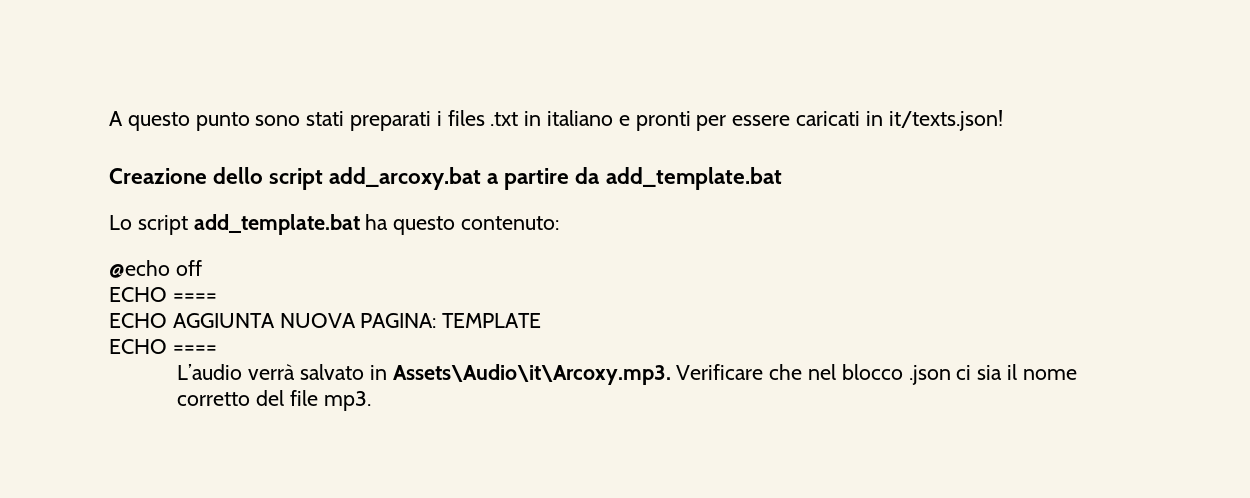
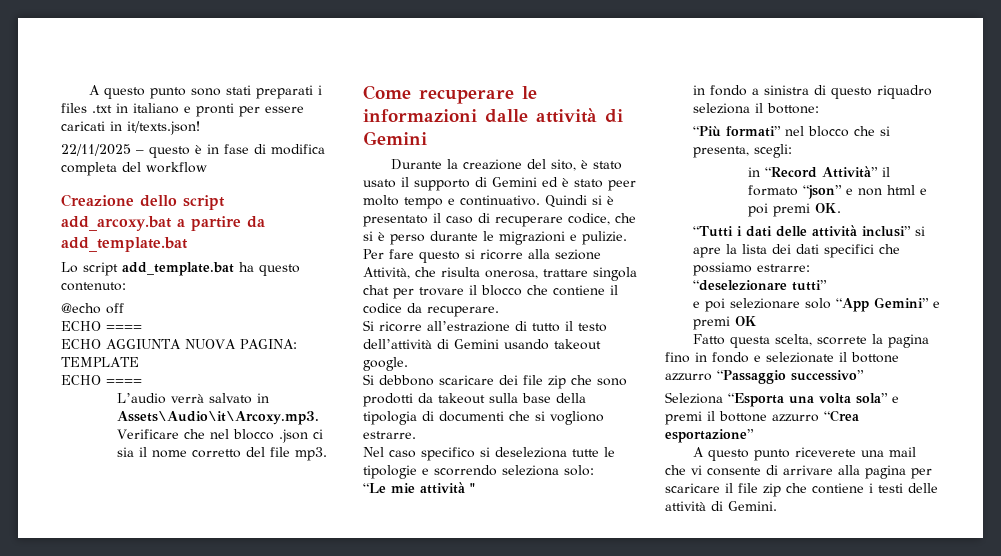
(1003, 120) none -> [61,144,325,158] [61,162,207,176] // 22/11/2025 – questo è in fase di modifica completa del workflow
(371, 401) none -> [363,85,537,104] [363,108,623,123] [363,131,427,145] [391,159,623,171] [363,177,636,191] [363,195,614,209] [363,213,636,227] [363,231,627,245] [363,249,601,263] [363,267,637,281] [363,285,618,299] [363,303,499,317] [363,320,607,332] [363,339,601,350] [363,357,408,371] [363,374,627,389] [363,393,586,407] [363,411,604,425] [363,431,416,439] [363,447,615,461] [363,465,594,479] [363,482,475,494] [692,85,932,99] [692,103,819,114] [692,126,890,137] [692,144,792,158] [747,166,890,178] [747,185,927,199] [747,203,841,217] [692,225,925,237] [692,244,900,258] [692,262,810,276] [692,280,827,291] [692,297,940,312] [692,316,757,330] [693,334,930,348] [665,352,899,363] [665,370,864,384] [665,392,899,407] [665,410,859,425] [665,429,754,443] [693,447,917,461] [665,465,932,479] [665,483,938,497] [665,501,777,511] // Come recuperare le informazioni dalle attività di Gemini // Durante la creazione del sito, è stato usato il supporto di Gemini ed è stato peer molto tempo e continuativo. Quindi si è presentato il caso di recuperare codice, che si è perso durante le migrazioni e pulizie. Per fare questo si ricorre alla sezione Attività, che risulta onerosa, trattare singola chat per trovare il blocco che contiene il codice da recuperare. // Si ricorre all’estrazione di tutto il testo dell’attività di Gemini usando takeout google. // Si debbono scaricare dei file zip che sono prodotti da takeout sulla base della tipologia di documenti che si vogliono estrarre. // Nel caso specifico si deseleziona tutte le tipologie e scorrendo seleziona solo: // “Le mie attività " // in fondo a sinistra di questo riquadro seleziona il bottone: // “Più formati” nel blocco che si presenta, scegli: // in “Record Attività” il formato “json” e non html e poi premi OK. // “Tutti i dati delle attività inclusi” si apre la lista dei dati specifici che possiamo estrarre: // “deselezionare tutti” // e poi selezionare solo “App Gemini” e premi OK // Fatto questa scelta, scorrete la pagina fino in fondo e selezionate il bottone azzurro “Passaggio successivo” // Seleziona “Esporta una volta sola” e premi il bottone azzurro “Crea esportazione” // A questo punto riceverete una mail che vi consente di arrivare alla pagina per scaricare il file zip che contiene i testi delle attività di Gemini.

